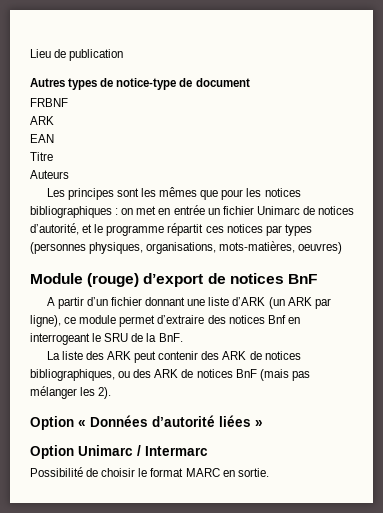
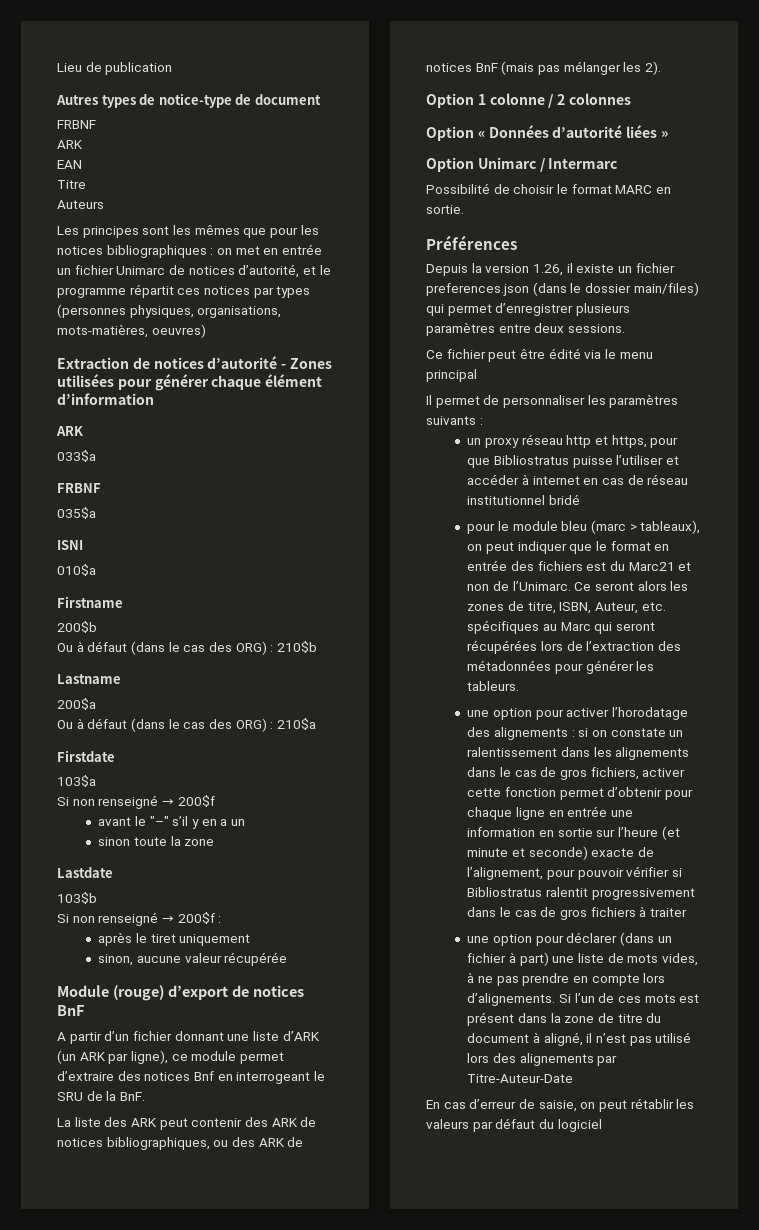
(343, 248) none -> [57,356,332,369] [57,374,323,391] [57,393,154,405] [56,426,83,436] [57,450,96,462] [57,483,101,493] [57,507,96,519] [57,540,83,550] [57,564,96,576] [57,596,123,608] [57,621,97,633] [57,641,317,655] [57,674,121,684] [57,698,96,710] [57,718,316,732] [57,750,115,762] [57,775,96,787] [57,795,215,809] [98,816,245,829] [98,836,215,846] [57,867,113,878] [57,892,97,904] [57,912,222,926] [98,932,251,946] [98,952,288,966] // Extraction de notices d’autorité - Zones utilisées pour générer chaque élément d’information // ARK // 033$a // FRBNF // 035$a // ISNI // 010$a // Firstname // 200$b // Ou à défaut (dans le cas des ORG) : 210$b // Lastname // 200$a // Ou à défaut (dans le cas des ORG) : 210$a // Firstdate // 103$a // Si non renseigné → 200$f // avant le "–" s’il y en a un // sinon toute la zone // Lastdate // 103$b // Si non renseigné → 200$f : // après le tiret uniquement // sinon, aucune valeur récupérée
(112, 393) none -> [426,93,631,108] // Option 1 colonne / 2 colonnes
(269, 472) none -> [426,235,517,250] [426,263,675,276] [426,282,699,296] [426,303,630,316] [426,322,625,336] [426,348,653,362] [426,369,477,382] [426,394,679,408] [426,416,483,425] [467,434,679,448] [467,455,680,468] [467,474,689,485] [467,494,581,505] [467,520,701,534] [467,541,670,554] [467,560,692,571] [467,581,689,591] [467,601,666,614] [467,620,656,634] [467,640,682,654] [467,660,655,674] [467,681,520,691] [467,707,689,720] [467,727,684,740] [467,747,690,760] [467,767,686,780] [467,787,694,800] [467,806,634,820] [467,826,680,840] [467,846,655,860] [467,866,683,880] [467,887,695,900] [467,906,687,920] [467,932,672,946] [467,952,698,966] [467,972,666,986] [467,993,700,1006] [467,1012,662,1026] [467,1032,692,1046] [467,1053,618,1066] [467,1074,574,1083] [426,1098,695,1112] [426,1118,602,1132] // Préférences // Depuis la version 1.26, il existe un fichier preferences.json (dans le dossier main/files) qui permet d’enregistrer plusieurs paramètres entre deux sessions. // Ce fichier peut être édité via le menu principal // Il permet de personnaliser les paramètres suivants : // un proxy réseau http et https, pour que Bibliostratus puisse l’utiliser et accéder à internet en cas de réseau institutionnel bridé // pour le module bleu (marc > tableaux), on peut indiquer que le format en entrée des fichiers est du Marc21 et non de l’Unimarc. Ce seront alors les zones de titre, ISBN, Auteur, etc. spécifiques au Marc qui seront récupérées lors de l’extraction des métadonnées pour générer les tableurs. // une option pour activer l’horodatage des alignements : si on constate un ralentissement dans les alignements dans le cas de gros fichiers, activer cette fonction permet d’obtenir pour chaque ligne en entrée une information en sortie sur l’heure (et minute et seconde) exacte de l’alignement, pour pouvoir vérifier si Bibliostratus ralentit progressivement dans le cas de gros fichiers à traiter // une option pour déclarer (dans un fichier à part) une liste de mots vides, à ne pas prendre en compte lors d’alignements. Si l’un de ces mots est présent dans la zone de titre du document à aligné, il n’est pas utilisé lors des alignements par Titre-Auteur-Date // En cas d’erreur de saisie, on peut rétablir les valeurs par défaut du logiciel

